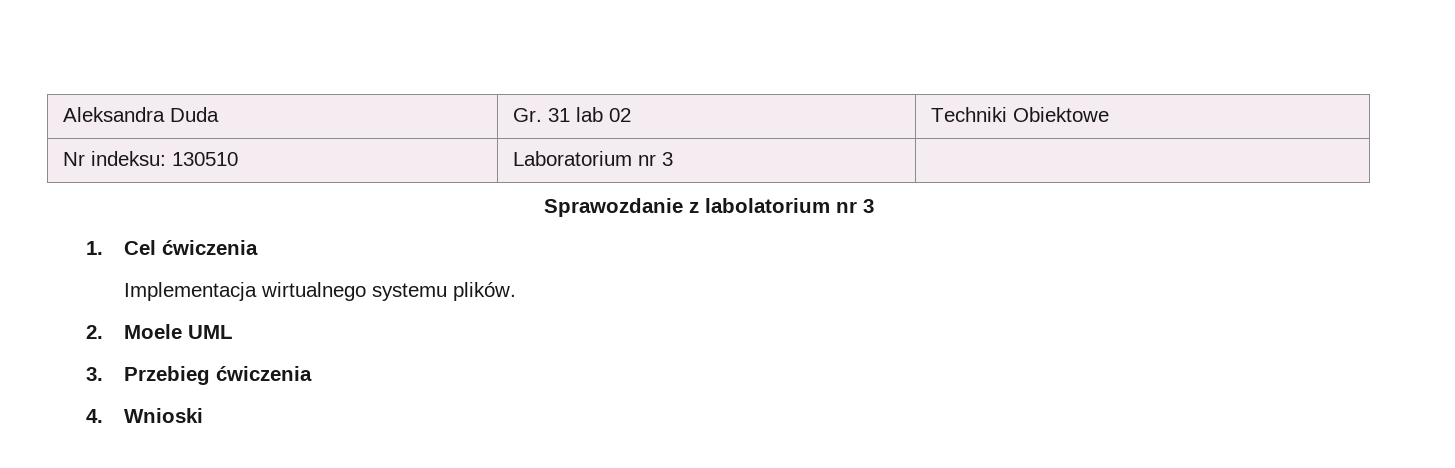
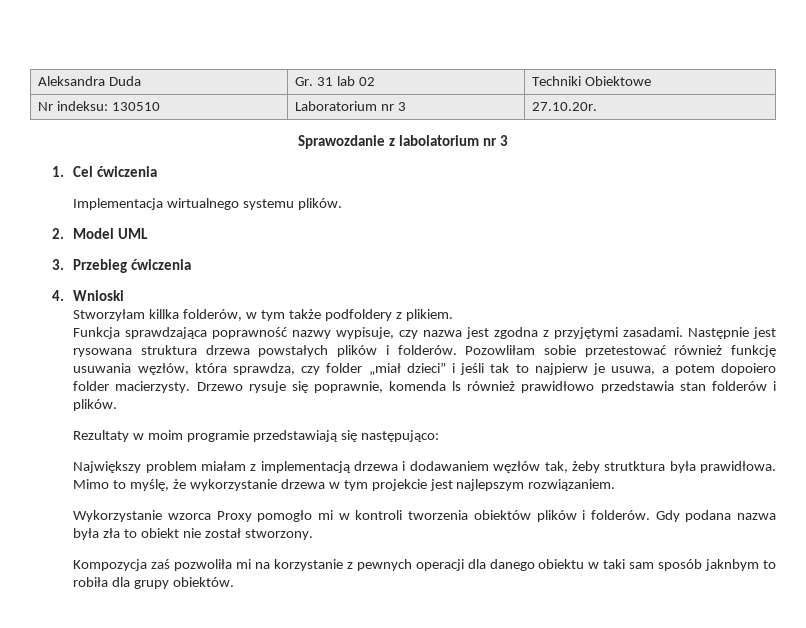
(674, 159) none -> [532,102,598,111] 27.10.20r.
[124,324,183,339] Moele -> [73,228,115,239] Model
(204, 415) none -> [73,309,453,321] [73,327,776,339] [73,345,776,357] [73,362,776,376] [73,381,776,393] [73,399,118,411] [73,430,439,442] [73,461,777,473] [73,479,616,491] [73,510,777,522] [73,528,313,540] [73,559,776,571] [73,577,235,589] // Stworzyłam killka folderów, w tym także podfoldery z plikiem. // Funkcja sprawdzająca poprawność nazwy wypisuje, czy nazwa jest zgodna z przyjętymi zasadami. Następnie jest rysowana struktura drzewa powstałych plików i folderów. Pozowliłam sobie przetestować również funkcję usuwania węzłów, która sprawdza, czy folder „miał dzieci” i jeśli tak to najpierw je usuwa, a potem dopoiero folder macierzysty. Drzewo rysuje się poprawnie, komenda ls również prawidłowo przedstawia stan folderów i plików. // Rezultaty w moim programie przedstawiają się następująco: // Największy problem miałam z implementacją drzewa i dodawaniem węzłów tak, żeby strutktura była prawidłowa. Mimo to myślę, że wykorzystanie drzewa w tym projekcie jest najlepszym rozwiązaniem. // Wykorzystanie wzorca Proxy pomogło mi w kontroli tworzenia obiektów plików i folderów. Gdy podana nazwa była zła to obiekt nie został stworzony. // Kompozycja zaś pozwoliła mi na korzystanie z pewnych operacji dla danego obiektu w taki sam sposób jaknbym to robiła dla grupy obiektów.

